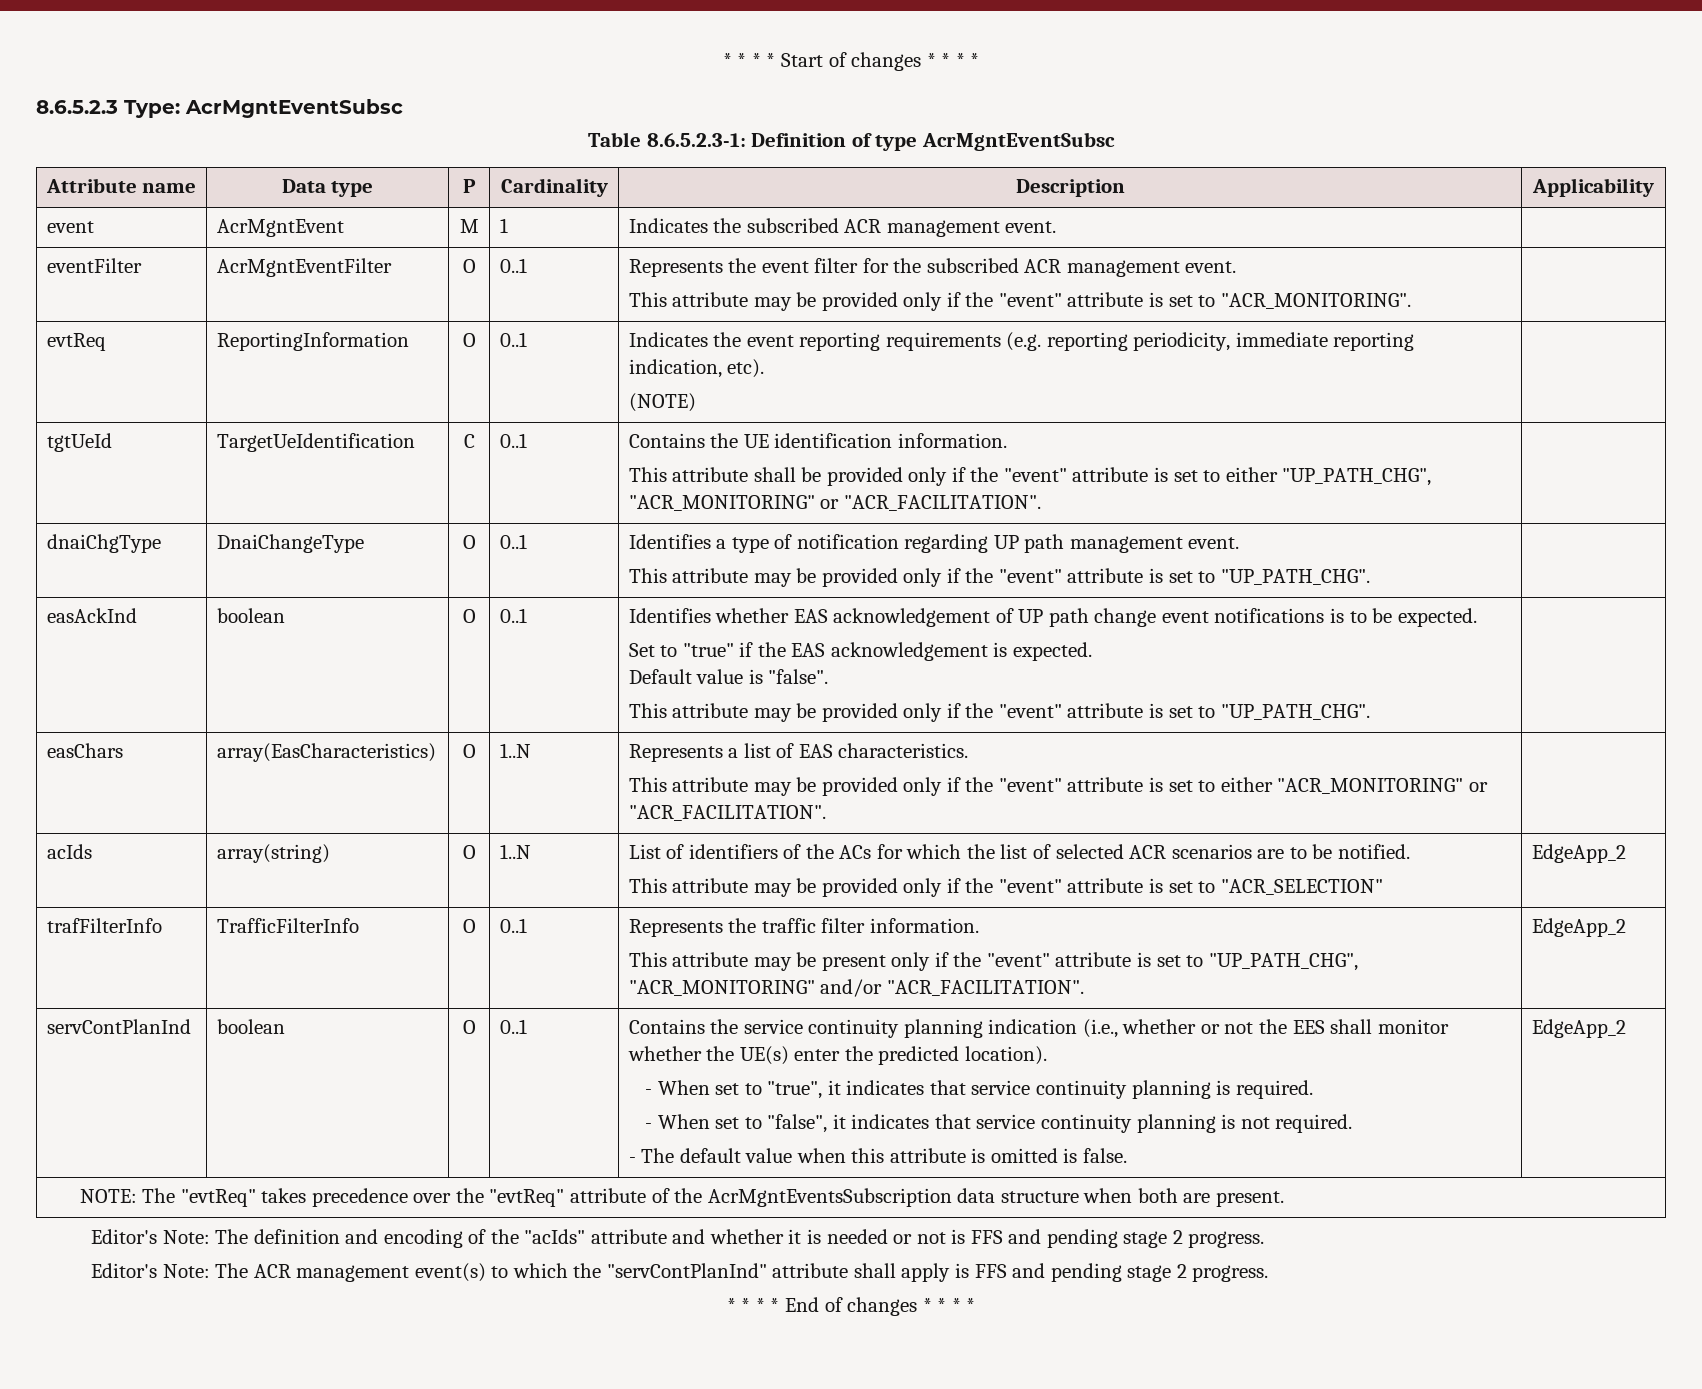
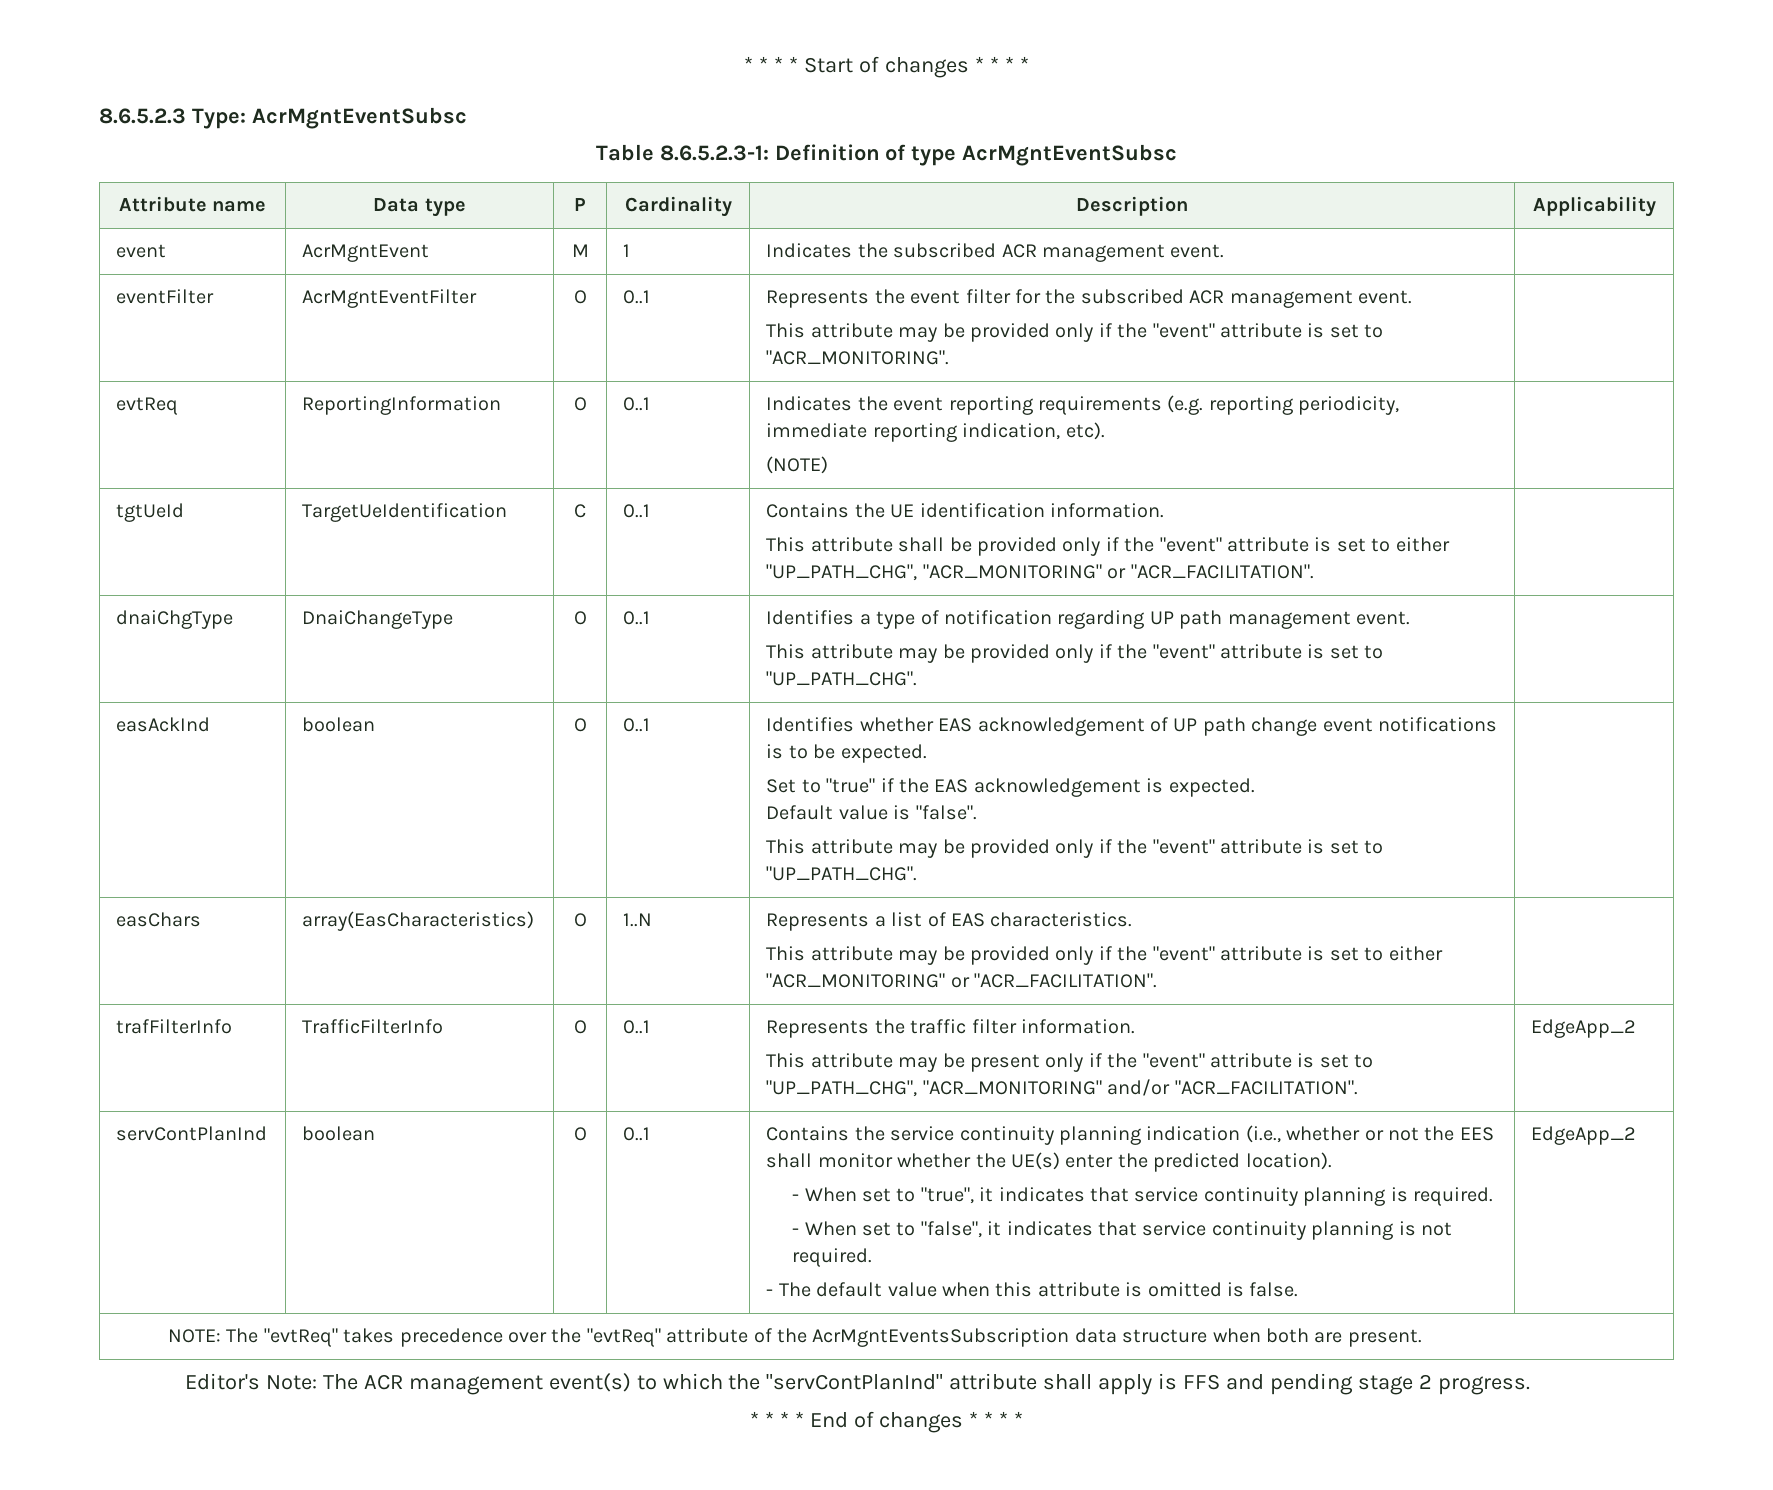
[46,844,92,859] [216,844,330,863] [462,845,476,859] [499,844,531,859] [628,844,1410,859] [628,878,1383,897] [1531,844,1626,863] // acIds | array(string) | O | 1..N | List of identifiers of the ACs for which the list of selected ACR scenarios are to be notified. // This attribute may be provided only if the "event" attribute is set to "ACR_SELECTION" | EdgeApp_2 -> (1158, 980) none
[91,1229,1265,1248] // Editor's Note: The definition and encoding of the "acIds" attribute and whether it is needed or not is FFS and pending stage 2 progress. -> (1422, 1338) none

